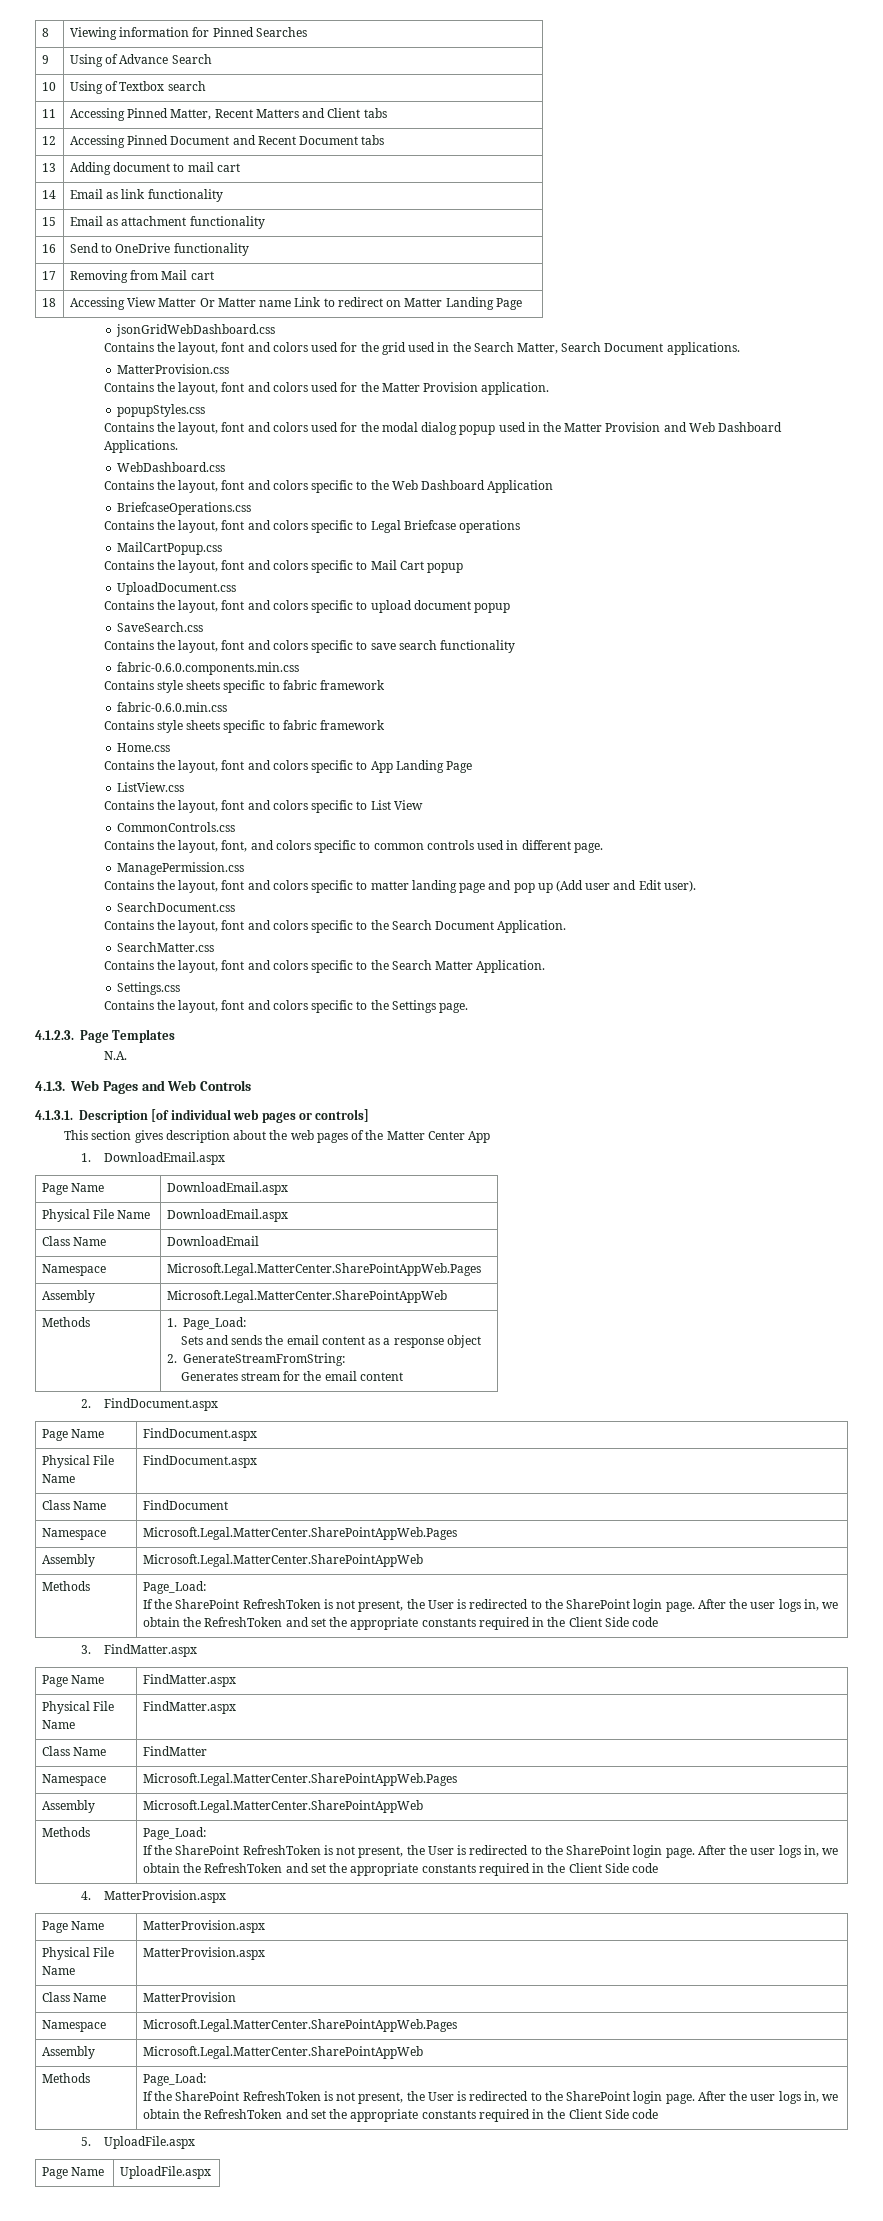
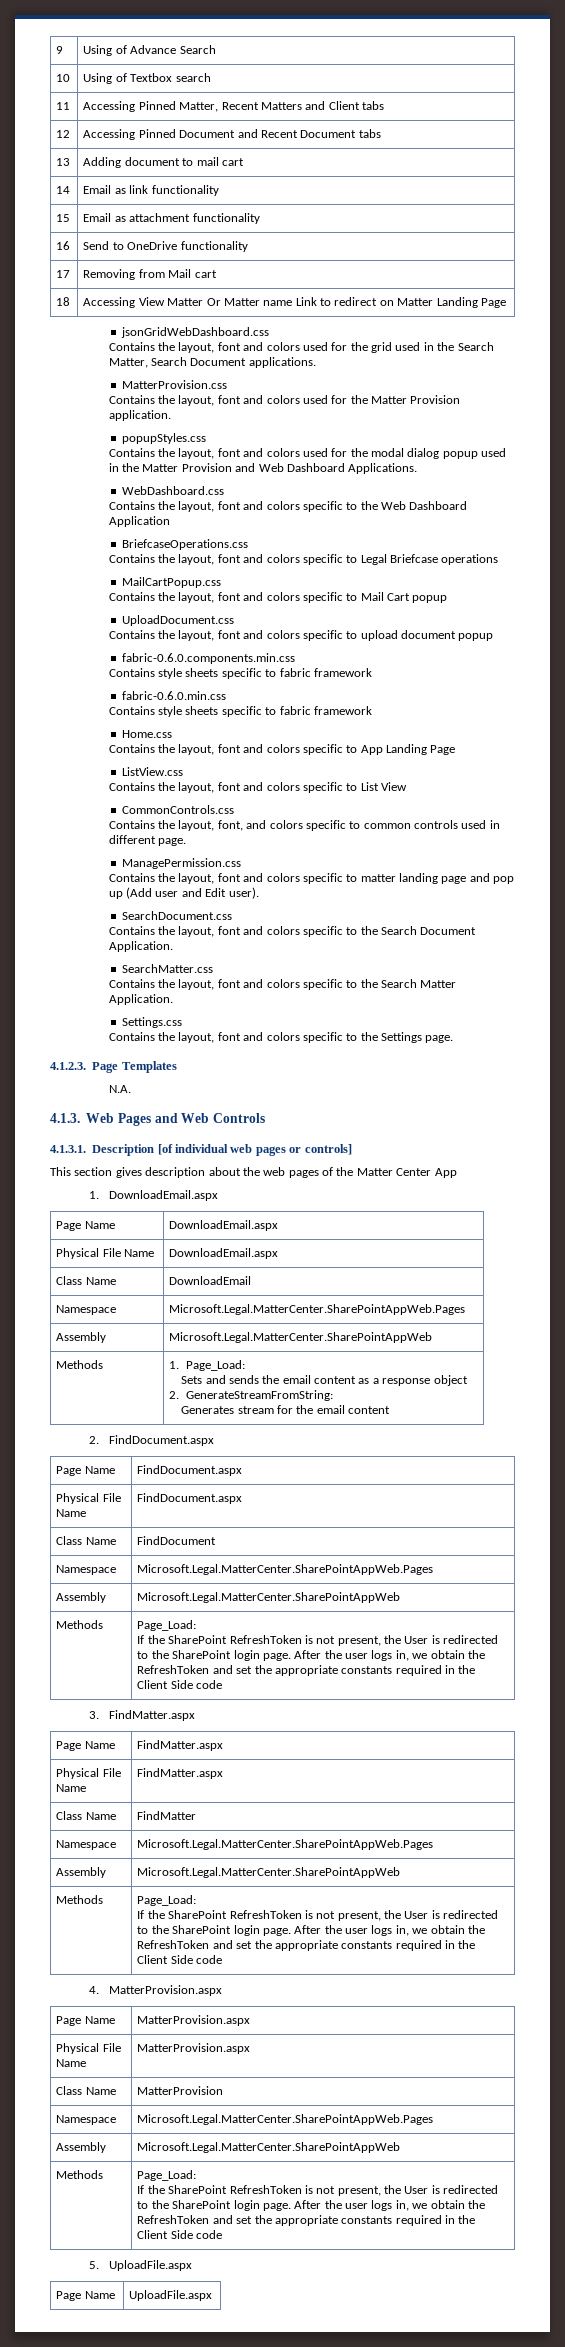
[41,28,49,37] [69,27,307,40] 8 | Viewing information for Pinned Searches // -> (56, 50) none
[116,622,203,632] [103,640,516,653] // SaveSearch.css // Contains the layout, font and colors specific to save search functionality -> (494, 637) none

